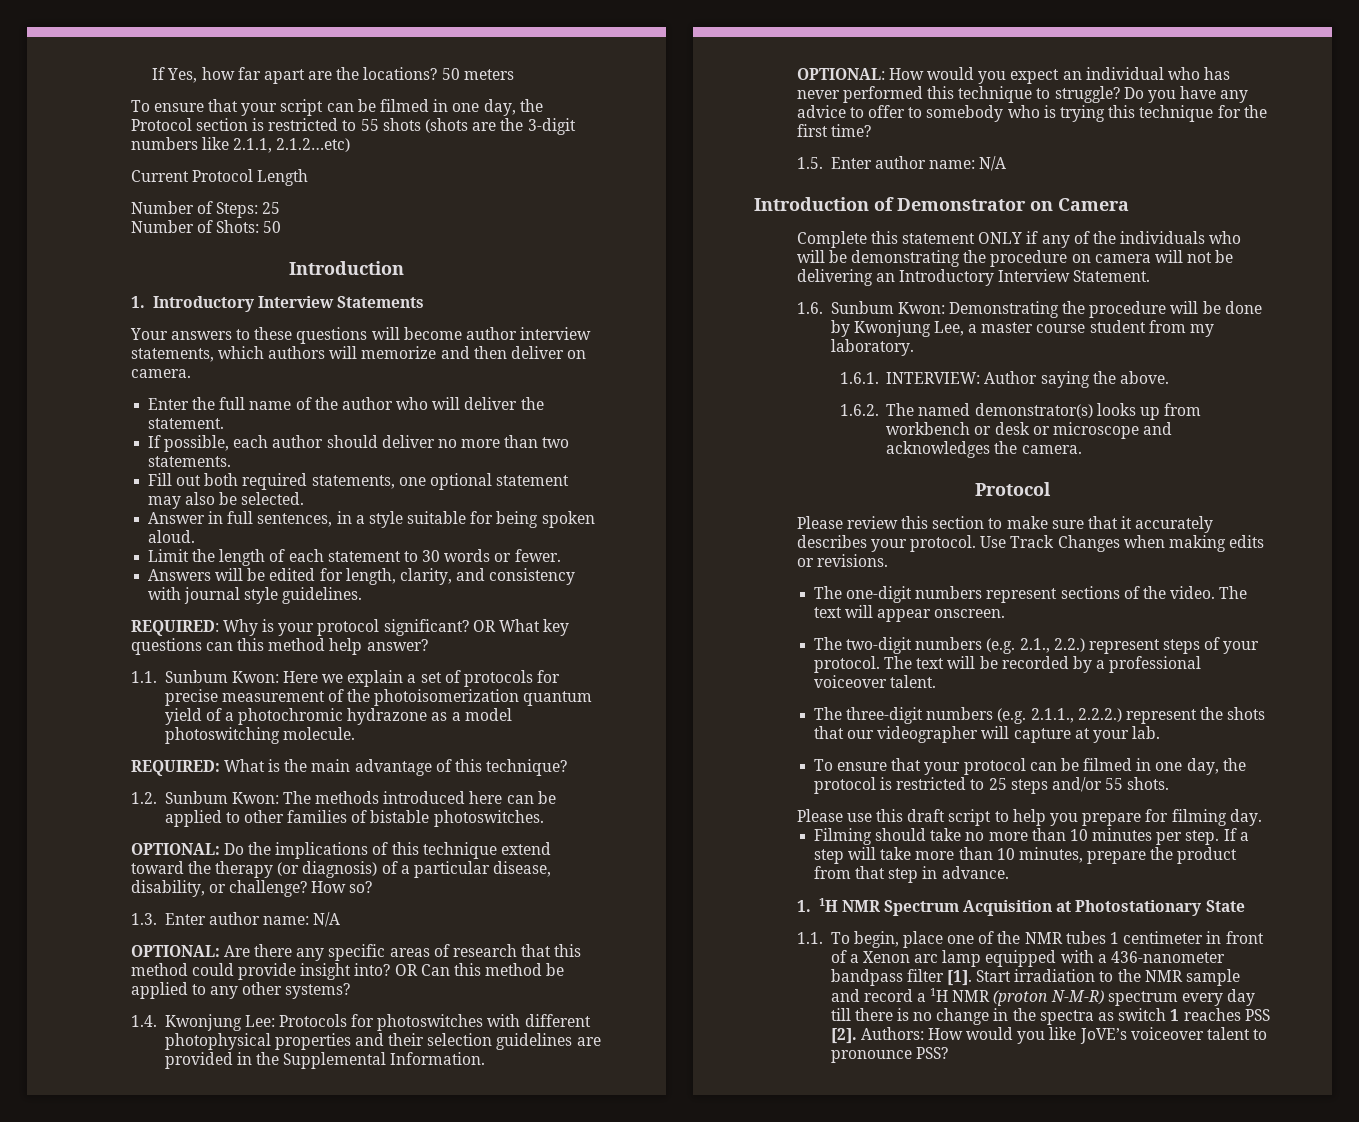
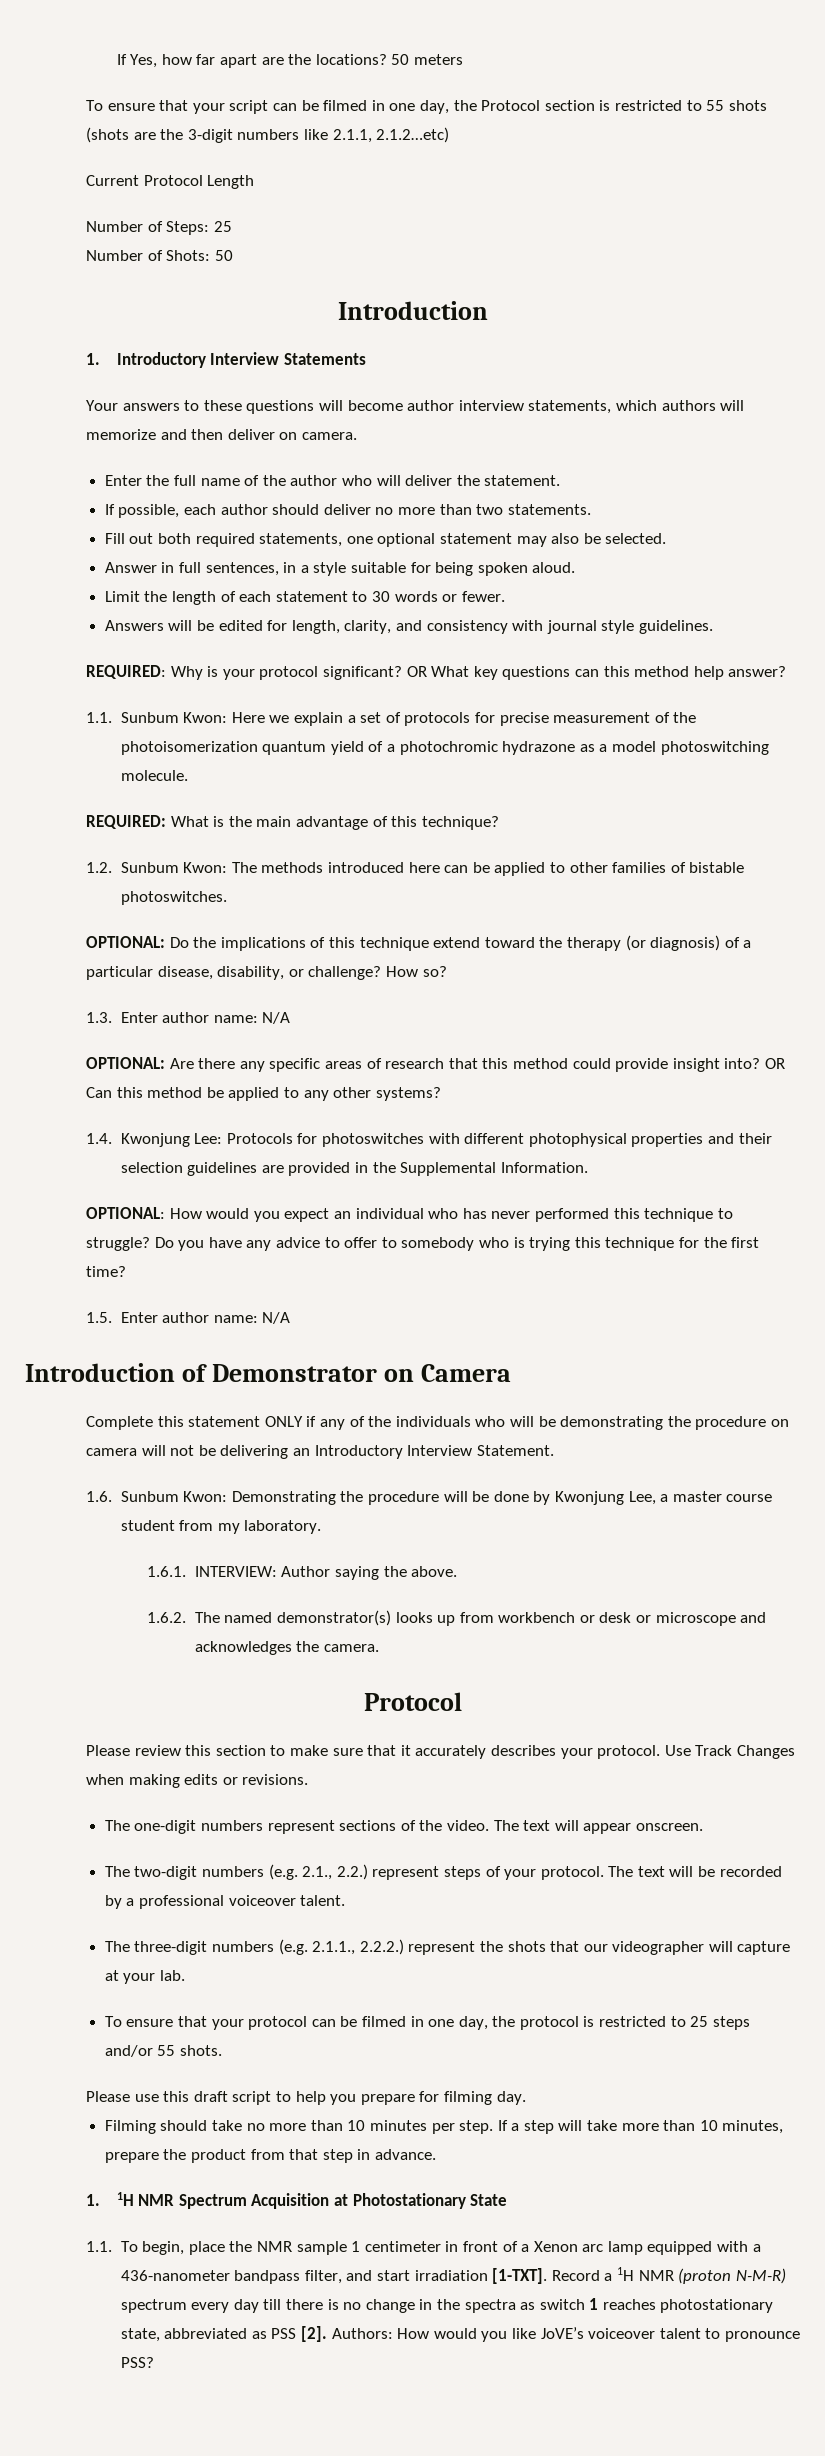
[947,931,1106,944] one of the NMR tubes -> [229,2241,347,2255] the NMR sample
[906,969,1240,986] [830,989,913,1002] filter [1]. Start irradiation to the NMR sample and record -> [304,2268,600,2284] filter, and start irradiation [1-TXT]. Record
(1241, 1014) none -> [660,2299,774,2313] [120,2328,267,2342] photostationary state, abbreviated as

